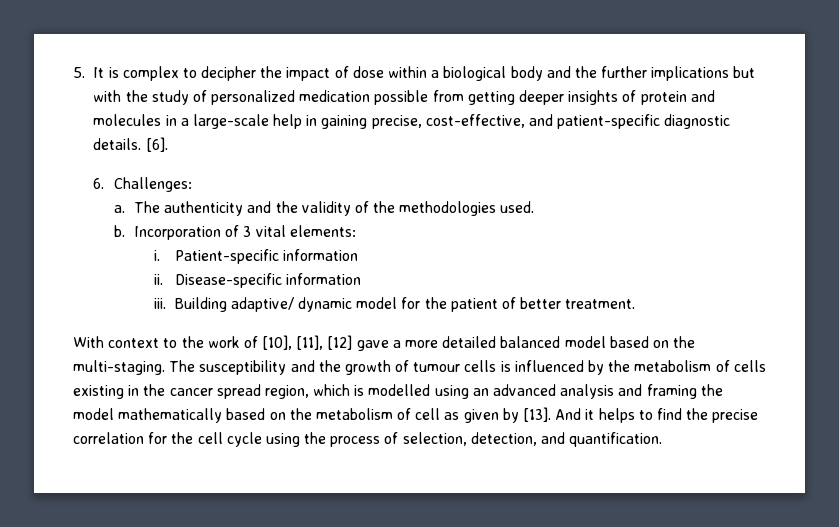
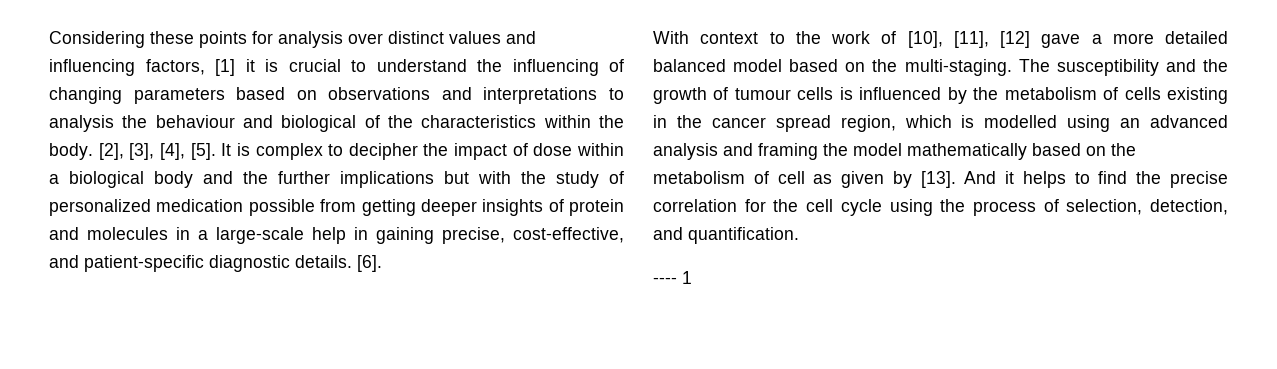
[73,67,85,78] 5. -> [49,31,536,48] [49,59,624,76] [49,87,624,104] [49,115,624,132] [49,143,216,160] Considering these points for analysis over distinct values and influencing factors, [1] it is crucial to understand the influencing of changing parameters based on observations and interpretations to analysis the behaviour and biological of the characteristics within the body. [2], [3], [4], [5].
[93,177,192,192] [113,201,535,216] [113,225,356,240] [154,249,358,264] [154,273,361,288] [154,297,636,312] // 6. Challenges: // a. The authenticity and the validity of the methodologies used. // b. Incorporation of 3 vital elements: // i. Patient-specific information // ii. Disease-specific information // iii. Building adaptive/ dynamic model for the patient of better treatment. -> (382, 263) none
(663, 439) none -> [653,271,692,284] // ---- 1

